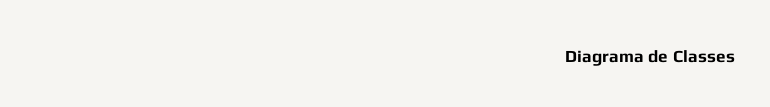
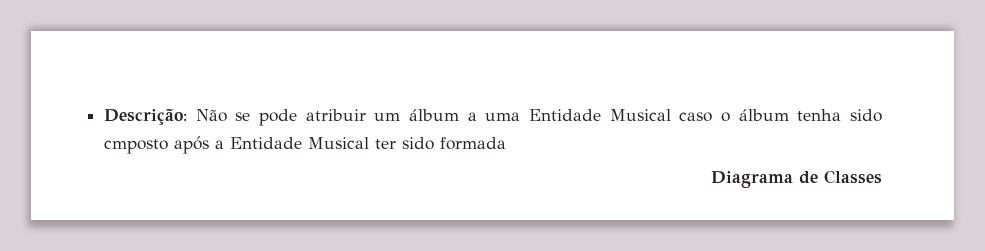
(564, 58) none -> [104,108,883,126] [104,136,507,154] Descrição: Não se pode atribuir um álbum a uma Entidade Musical caso o álbum tenha sido cmposto após a Entidade Musical ter sido formada //

